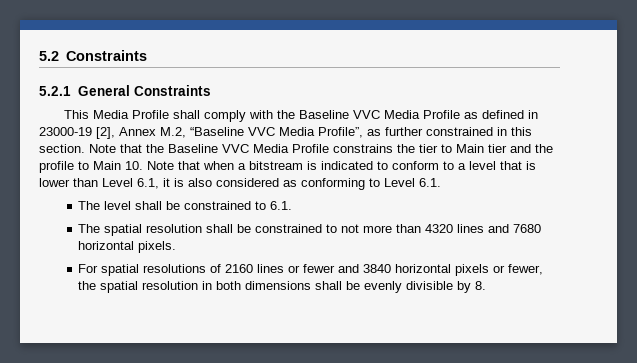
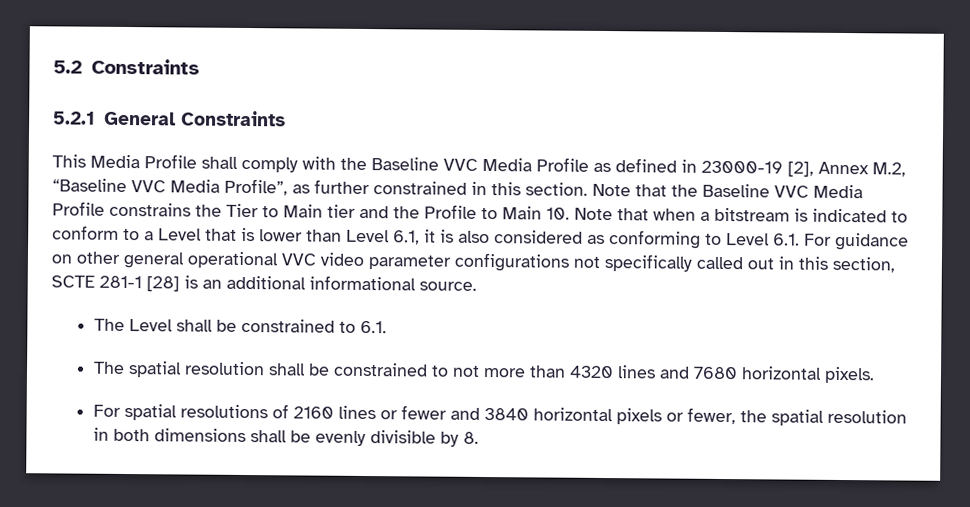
[419,144,438,153] tier -> [226,203,259,218] Tier
[39,161,74,173] profile -> [424,204,477,219] Profile
[469,161,496,170] level -> [158,228,202,241] Level
[78,201,132,210] // The level -> [804,232,909,251] [51,251,895,273] [51,275,477,292] [93,318,173,332] For guidance on other general operational VVC video parameter configurations not specifically called out in this section, SCTE 281-1 [28] is an additional informational source. // The Level

